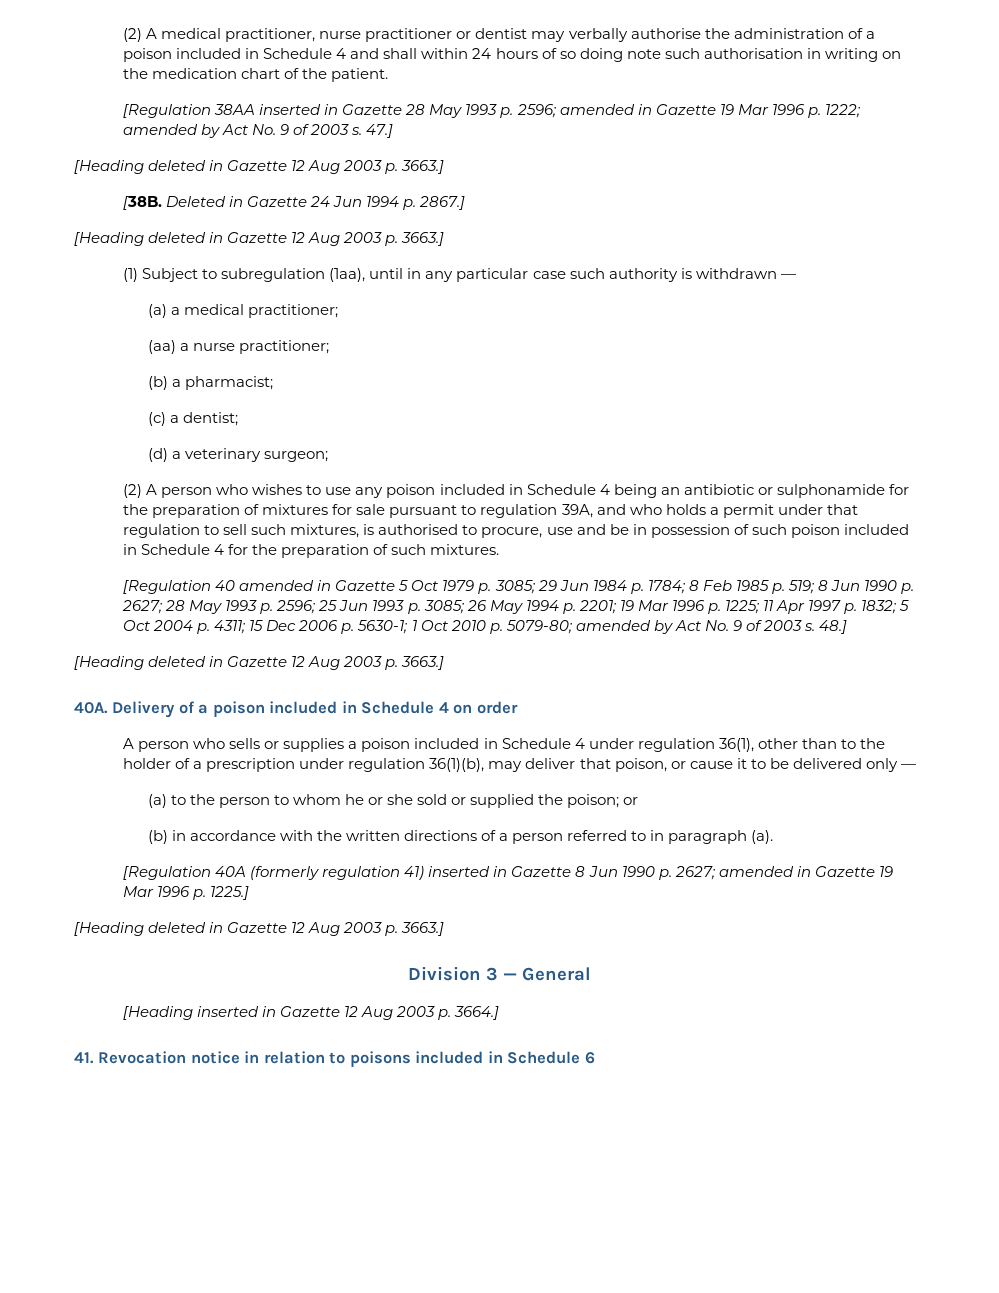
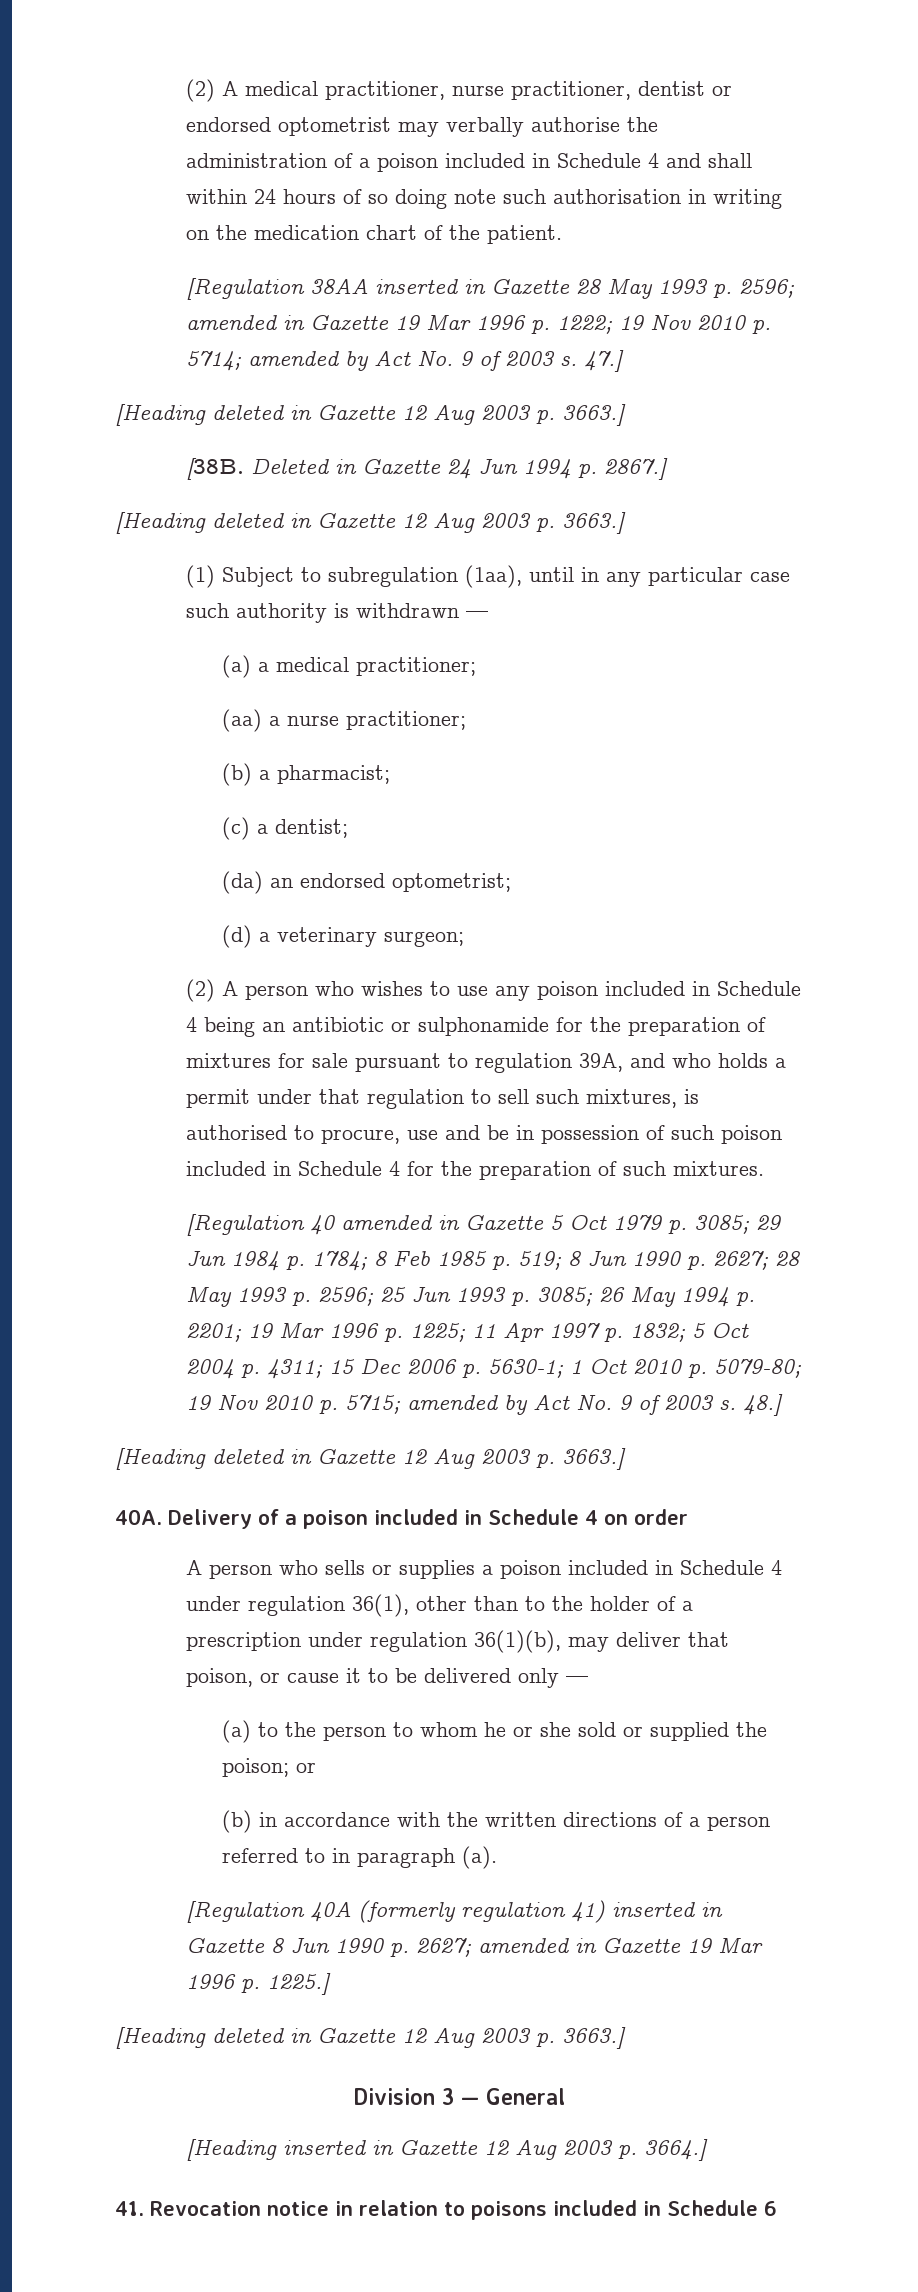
[365,28,528,42] practitioner or dentist -> [511,81,733,100] [186,117,392,136] practitioner, dentist or endorsed optometrist
(861, 111) none -> [619,314,772,334] [186,351,243,371] 19 Nov 2010 p. 5714;
(238, 419) none -> [221,871,511,894] // (da) an endorsed optometrist;
(573, 627) none -> [186,1394,402,1414] 19 Nov 2010 p. 5715;

